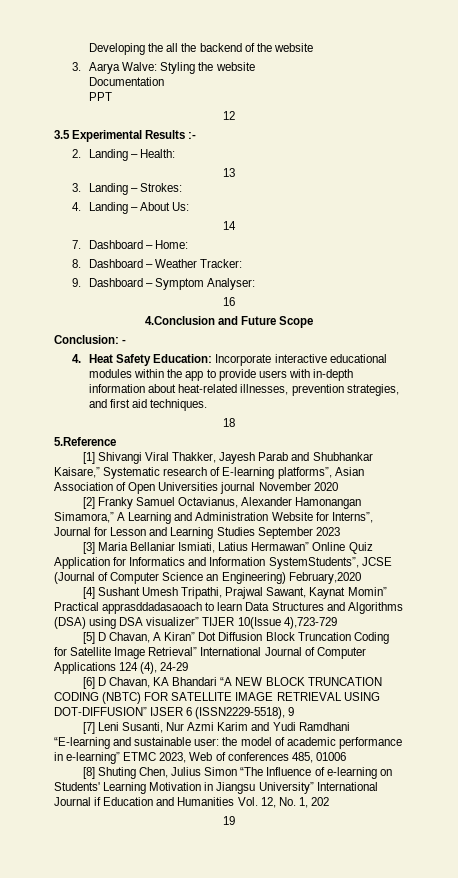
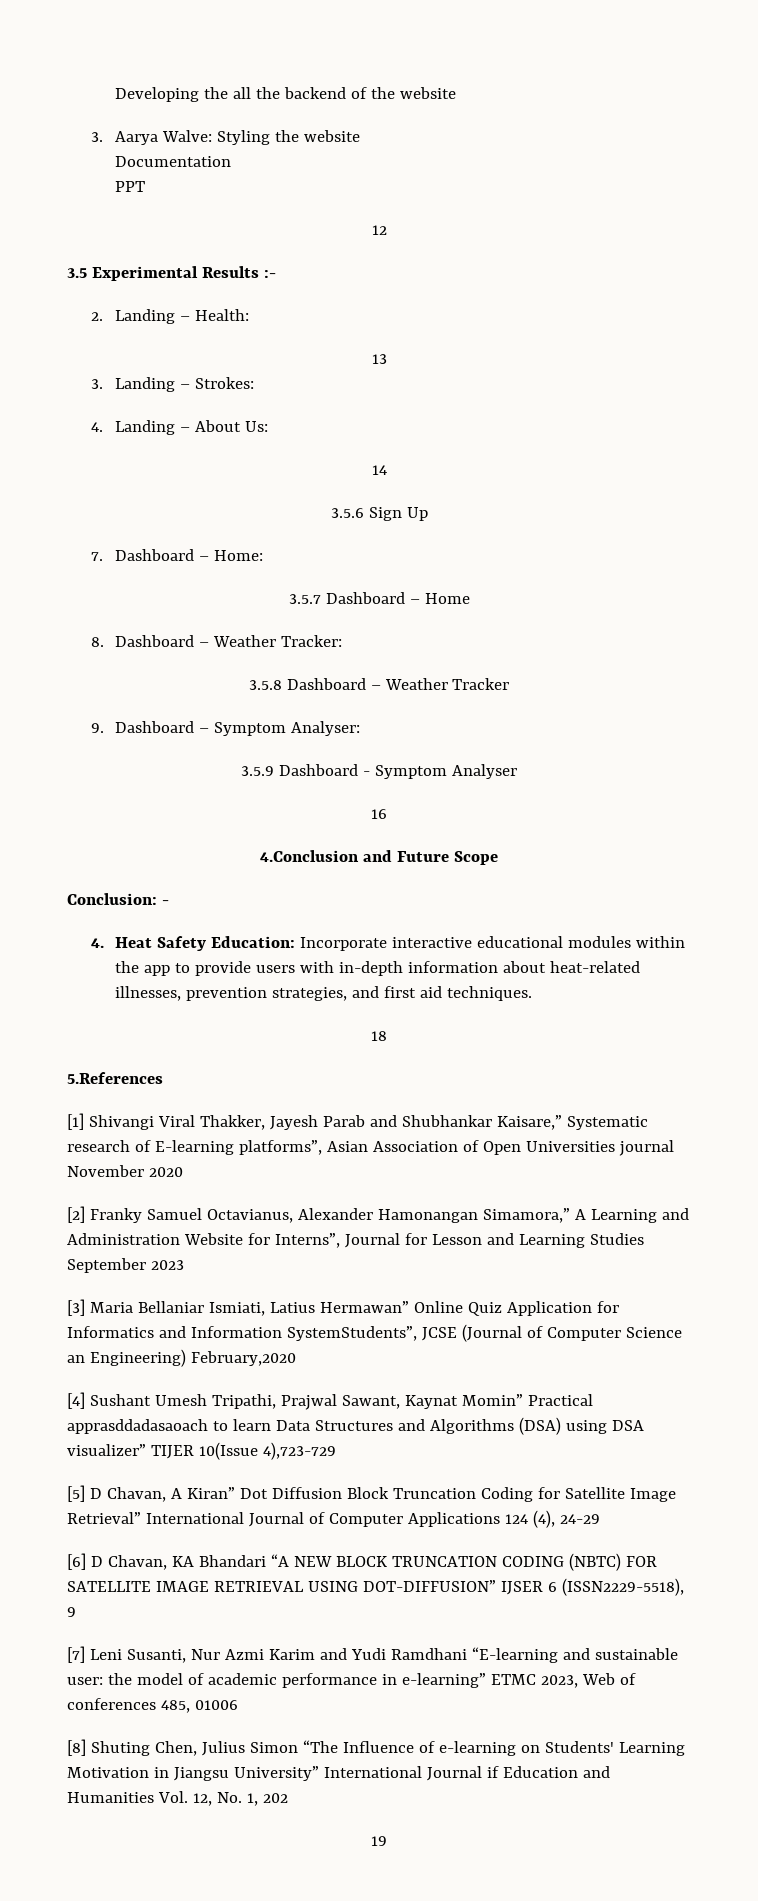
(236, 225) none -> [330,507,428,521] // 3.5.6 Sign Up
(189, 244) none -> [288,592,470,604] // 3.5.7 Dashboard – Home
(243, 263) none -> [248,678,510,690] // 3.5.8 Dashboard – Weather Tracker
(256, 284) none -> [241,764,517,779] // 3.5.9 Dashboard - Symptom Analyser
[54,437,116,446] 5.Reference -> [67,1072,163,1084] 5.References

